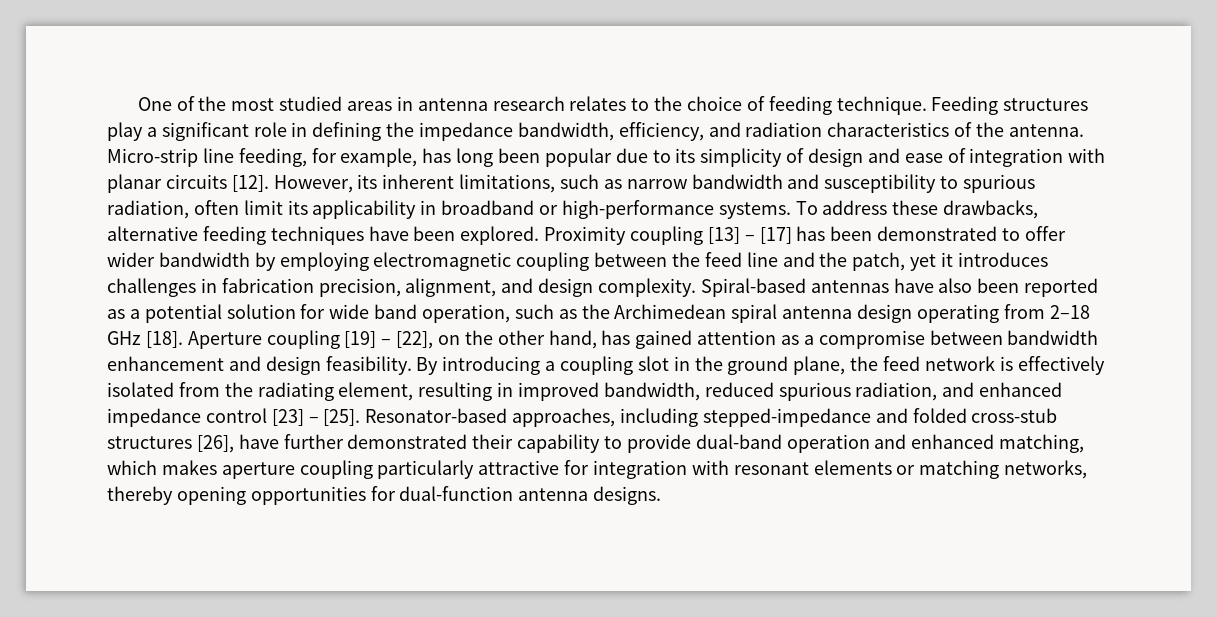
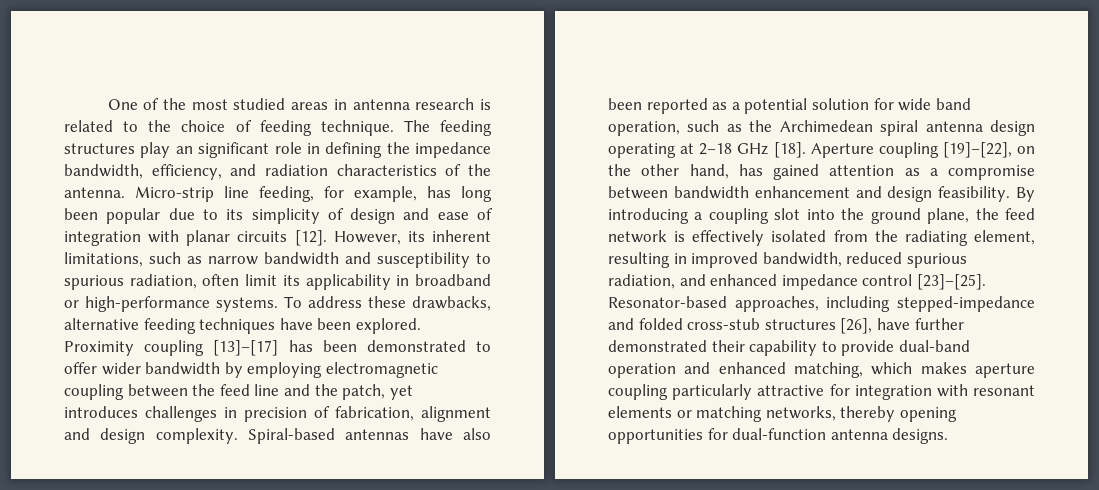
[569,96,627,111] relates -> [480,99,492,110] [64,120,113,132] is related
[931,96,999,115] Feeding -> [403,120,492,136] The feeding
[146,127,157,137] a -> [175,146,193,154] an
[707,227,792,244] [13] – [17] -> [213,340,279,356] [13]–[17]
[941,252,954,267] it -> (413, 392) none
[221,278,497,297] fabrication precision, alignment, -> [244,406,491,422] precision of fabrication, alignment
[1003,304,1045,319] from -> [680,143,695,154] at
[344,331,434,349] [19] – [22], -> [942,142,1012,158] [19]–[22],
[673,356,690,371] in -> [806,209,835,220] into
[271,409,361,426] [23] – [25]. -> [916,274,986,290] [23]–[25].

